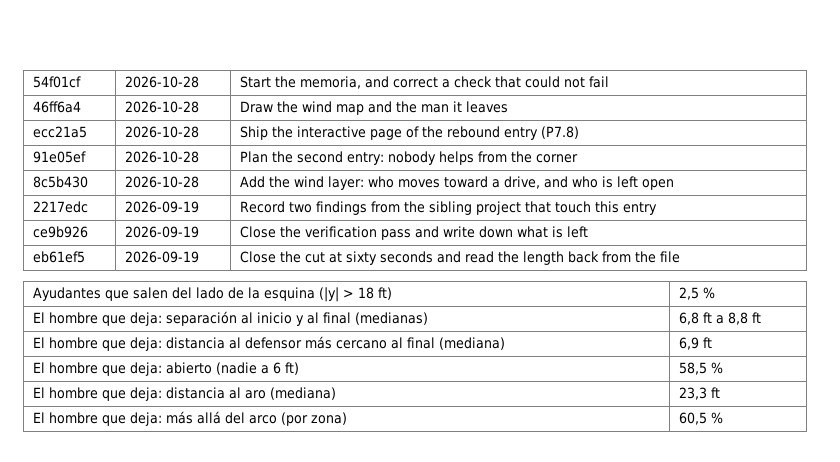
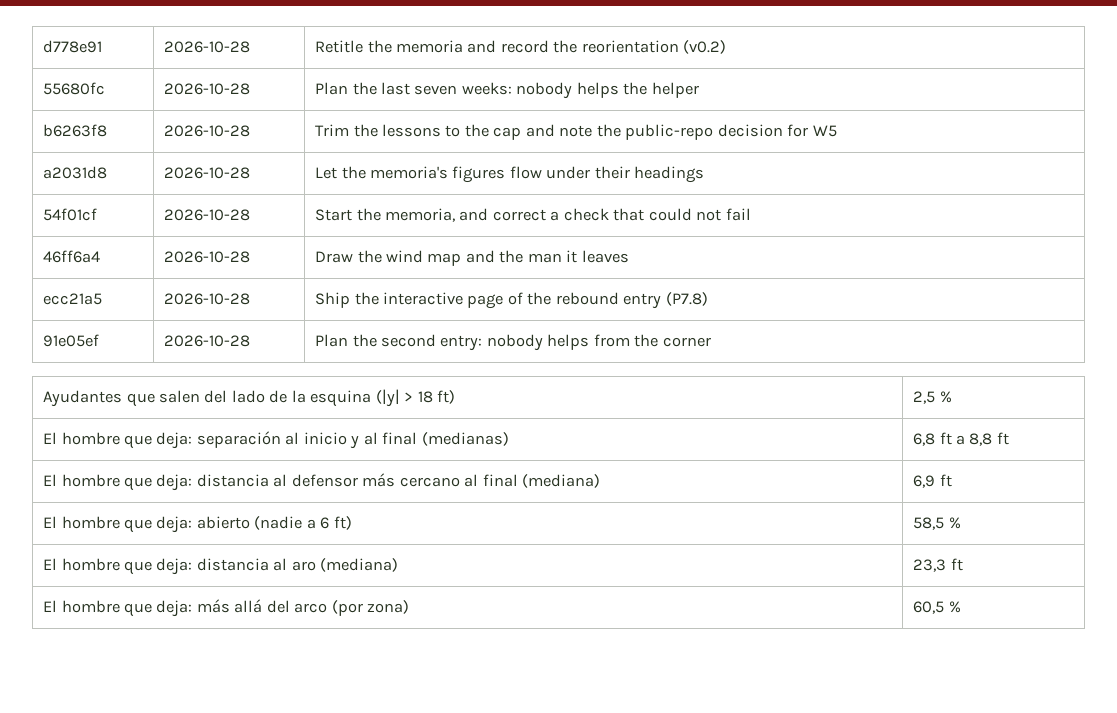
(32, 82) none -> [43,40,103,53] [164,41,251,53] [315,40,727,54] [43,82,106,95] [164,83,251,95] [315,82,699,99] [43,124,108,137] [164,125,251,137] [315,124,837,140] [43,166,108,179] [164,167,251,179] [315,166,705,183] d778e91 | 2026-10-28 | Retitle the memoria and record the reorientation (v0.2) // 55680fc | 2026-10-28 | Plan the last seven weeks: nobody helps the helper // b6263f8 | 2026-10-28 | Trim the lessons to the cap and note the public-repo decision for W5 // a2031d8 | 2026-10-28 | Let the memoria's figures flow under their headings //
[32,176,88,188] [124,176,199,188] [239,176,674,190] [32,201,88,213] [124,201,199,213] [239,201,657,215] [32,226,88,238] [124,226,199,238] [239,226,588,240] [32,251,85,263] [124,251,199,263] [239,251,680,265] // 8c5b430 | 2026-10-28 | Add the wind layer: who moves toward a drive, and who is left open // 2217edc | 2026-09-19 | Record two findings from the sibling project that touch this entry // ce9b926 | 2026-09-19 | Close the verification pass and write down what is left // eb61ef5 | 2026-09-19 | Close the cut at sixty seconds and read the length back from the file -> (711, 342) none

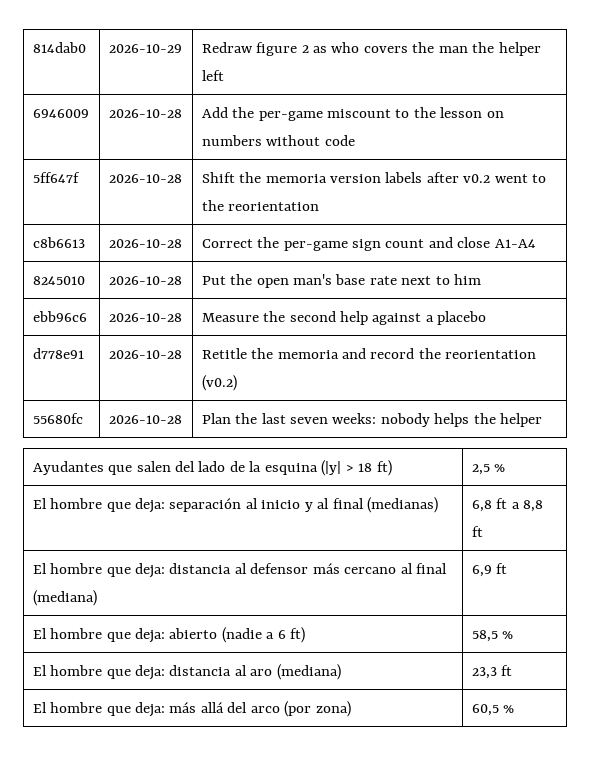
(43, 46) none -> [32,42,86,53] [108,44,182,53] [201,42,541,56] [201,70,224,81] [32,109,89,118] [108,109,182,118] [201,107,504,121] [201,135,355,146] [32,172,80,183] [108,174,182,183] [201,172,547,183] [201,200,320,211] [32,237,85,248] [108,239,182,248] [201,237,536,251] [32,276,85,285] [108,276,182,285] [201,274,482,288] [32,311,87,322] [108,313,182,322] [201,311,487,325] 814dab0 | 2026-10-29 | Redraw figure 2 as who covers the man the helper left // 6946009 | 2026-10-28 | Add the per-game miscount to the lesson on numbers without code // 5ff647f | 2026-10-28 | Shift the memoria version labels after v0.2 went to the reorientation // c8b6613 | 2026-10-28 | Correct the per-game sign count and close A1-A4 // 8245010 | 2026-10-28 | Put the open man's base rate next to him // ebb96c6 | 2026-10-28 | Measure the second help against a placebo //
[43,124,108,137] [164,125,251,137] [315,124,837,140] [43,166,108,179] [164,167,251,179] [315,166,705,183] [43,208,98,221] [164,209,251,221] [315,208,751,222] [43,250,101,263] [164,251,251,263] [315,250,629,266] [43,293,103,305] [164,293,251,305] [315,292,708,309] [43,334,100,347] [164,335,251,347] [315,334,711,351] // b6263f8 | 2026-10-28 | Trim the lessons to the cap and note the public-repo decision for W5 // a2031d8 | 2026-10-28 | Let the memoria's figures flow under their headings // 54f01cf | 2026-10-28 | Start the memoria, and correct a check that could not fail // 46ff6a4 | 2026-10-28 | Draw the wind map and the man it leaves // ecc21a5 | 2026-10-28 | Ship the interactive page of the rebound entry (P7.8) // 91e05ef | 2026-10-28 | Plan the second entry: nobody helps from the corner -> (543, 420) none

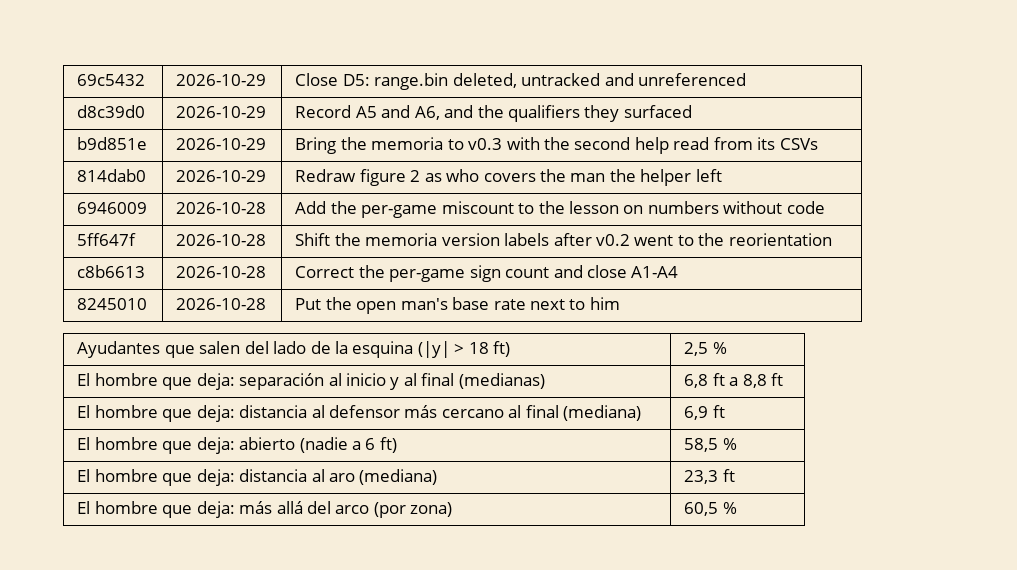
(32, 47) none -> [77,74,146,86] [176,74,267,86] [295,73,746,90] [77,105,146,118] [176,106,267,118] [295,105,692,122] [77,137,148,150] [176,138,267,150] [295,137,818,154] 69c5432 | 2026-10-29 | Close D5: range.bin deleted, untracked and unreferenced // d8c39d0 | 2026-10-29 | Record A5 and A6, and the qualifiers they surfaced // b9d851e | 2026-10-29 | Bring the memoria to v0.3 with the second help read from its CSVs //
[32,311,87,322] [108,313,182,322] [201,311,487,325] [32,348,84,359] [108,350,182,359] [201,348,537,359] [201,375,237,391] [32,413,83,424] [108,415,182,424] [201,413,543,427] // ebb96c6 | 2026-10-28 | Measure the second help against a placebo // d778e91 | 2026-10-28 | Retitle the memoria and record the reorientation (v0.2) // 55680fc | 2026-10-28 | Plan the last seven weeks: nobody helps the helper -> (620, 303) none

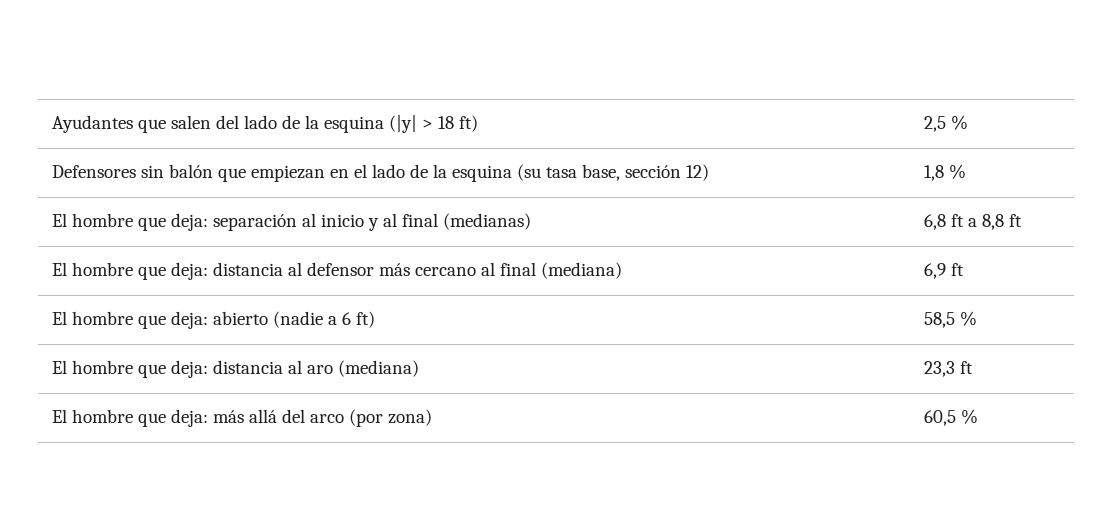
[77,74,146,86] [176,74,267,86] [295,73,746,90] [77,105,146,118] [176,106,267,118] [295,105,692,122] [77,137,148,150] [176,138,267,150] [295,137,818,154] [77,169,147,182] [176,170,267,182] [295,169,722,186] [77,202,148,214] [176,202,267,214] [295,201,825,218] [77,233,137,246] [176,234,267,246] [295,233,832,246] [77,265,146,278] [176,266,267,278] [295,265,679,282] [77,298,148,310] [176,298,267,310] [295,297,620,314] 69c5432 | 2026-10-29 | Close D5: range.bin deleted, untracked and unreferenced // d8c39d0 | 2026-10-29 | Record A5 and A6, and the qualifiers they surfaced // b9d851e | 2026-10-29 | Bring the memoria to v0.3 with the second help read from its CSVs // 814dab0 | 2026-10-29 | Redraw figure 2 as who covers the man the helper left // 6946009 | 2026-10-28 | Add the per-game miscount to the lesson on numbers without code // 5ff647f | 2026-10-28 | Shift the memoria version labels after v0.2 went to the reorientation // c8b6613 | 2026-10-28 | Correct the per-game sign count and close A1-A4 // 8245010 | 2026-10-28 | Put the open man's base rate next to him // -> (52, 124) none
(727, 348) none -> [52,164,710,182] [924,164,967,181] // Defensores sin balón que empiezan en el lado de la esquina (su tasa base, sección 12) | 1,8 %

